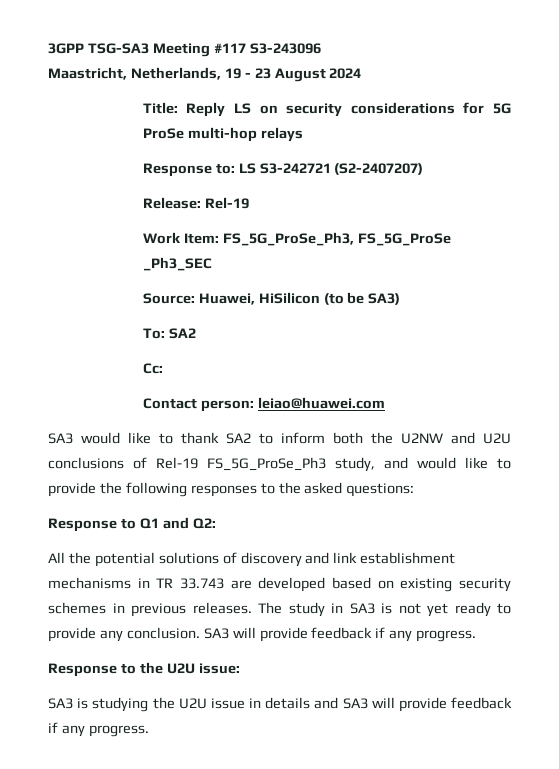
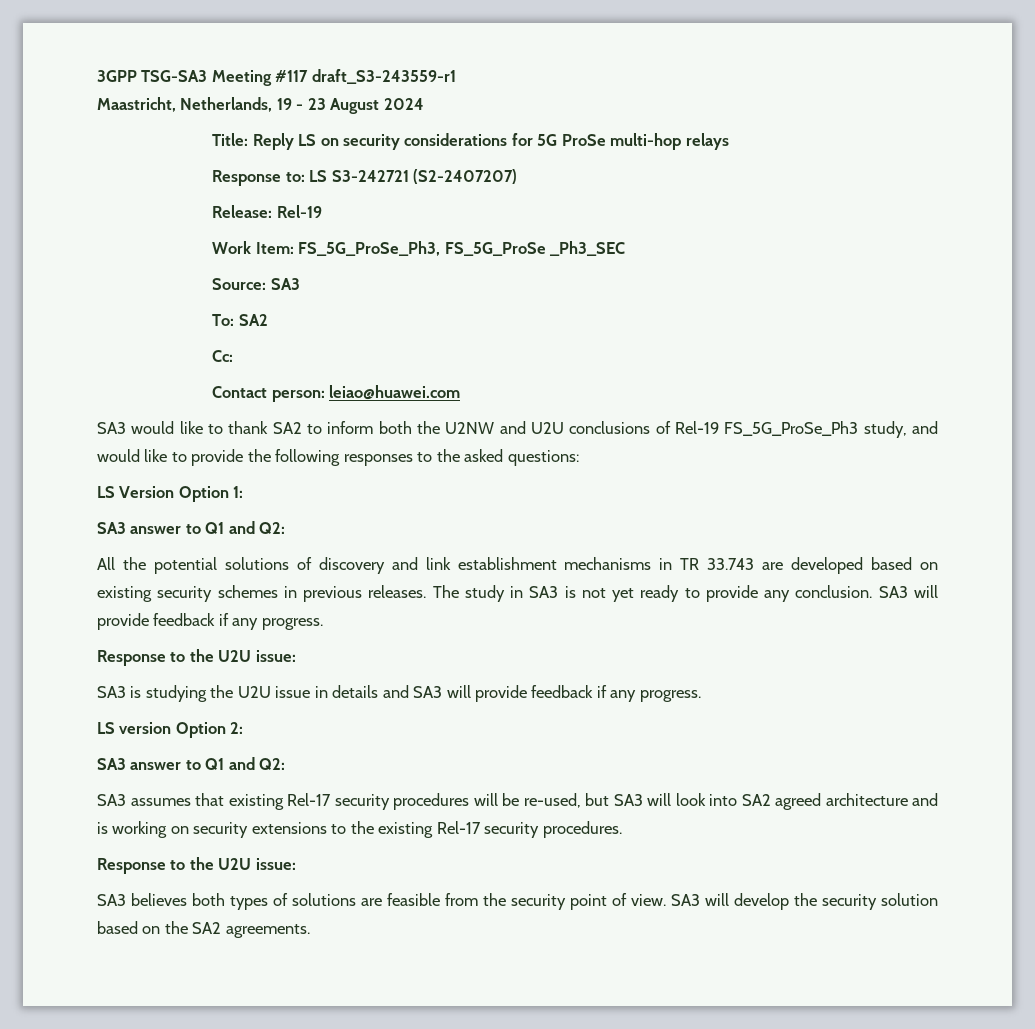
[249,43,321,54] S3-243096 -> [311,69,456,84] draft_S3-243559-r1
[198,292,401,305] Huawei, HiSilicon (to be SA3) -> [270,278,300,290] SA3
[48,518,117,532] Response -> [97,486,244,502] [97,522,182,534] LS Version Option 1: // SA3 answer
(149, 731) none -> [97,722,244,738] [97,757,286,770] [97,793,938,810] [97,821,622,838] [97,857,296,874] [97,893,938,910] [97,921,310,938] // LS version Option 2: // SA3 answer to Q1 and Q2: // SA3 assumes that existing Rel-17 security procedures will be re-used, but SA3 will look into SA2 agreed architecture and is working on security extensions to the existing Rel-17 security procedures. // Response to the U2U issue: // SA3 believes both types of solutions are feasible from the security point of view. SA3 will develop the security solution based on the SA2 agreements.

